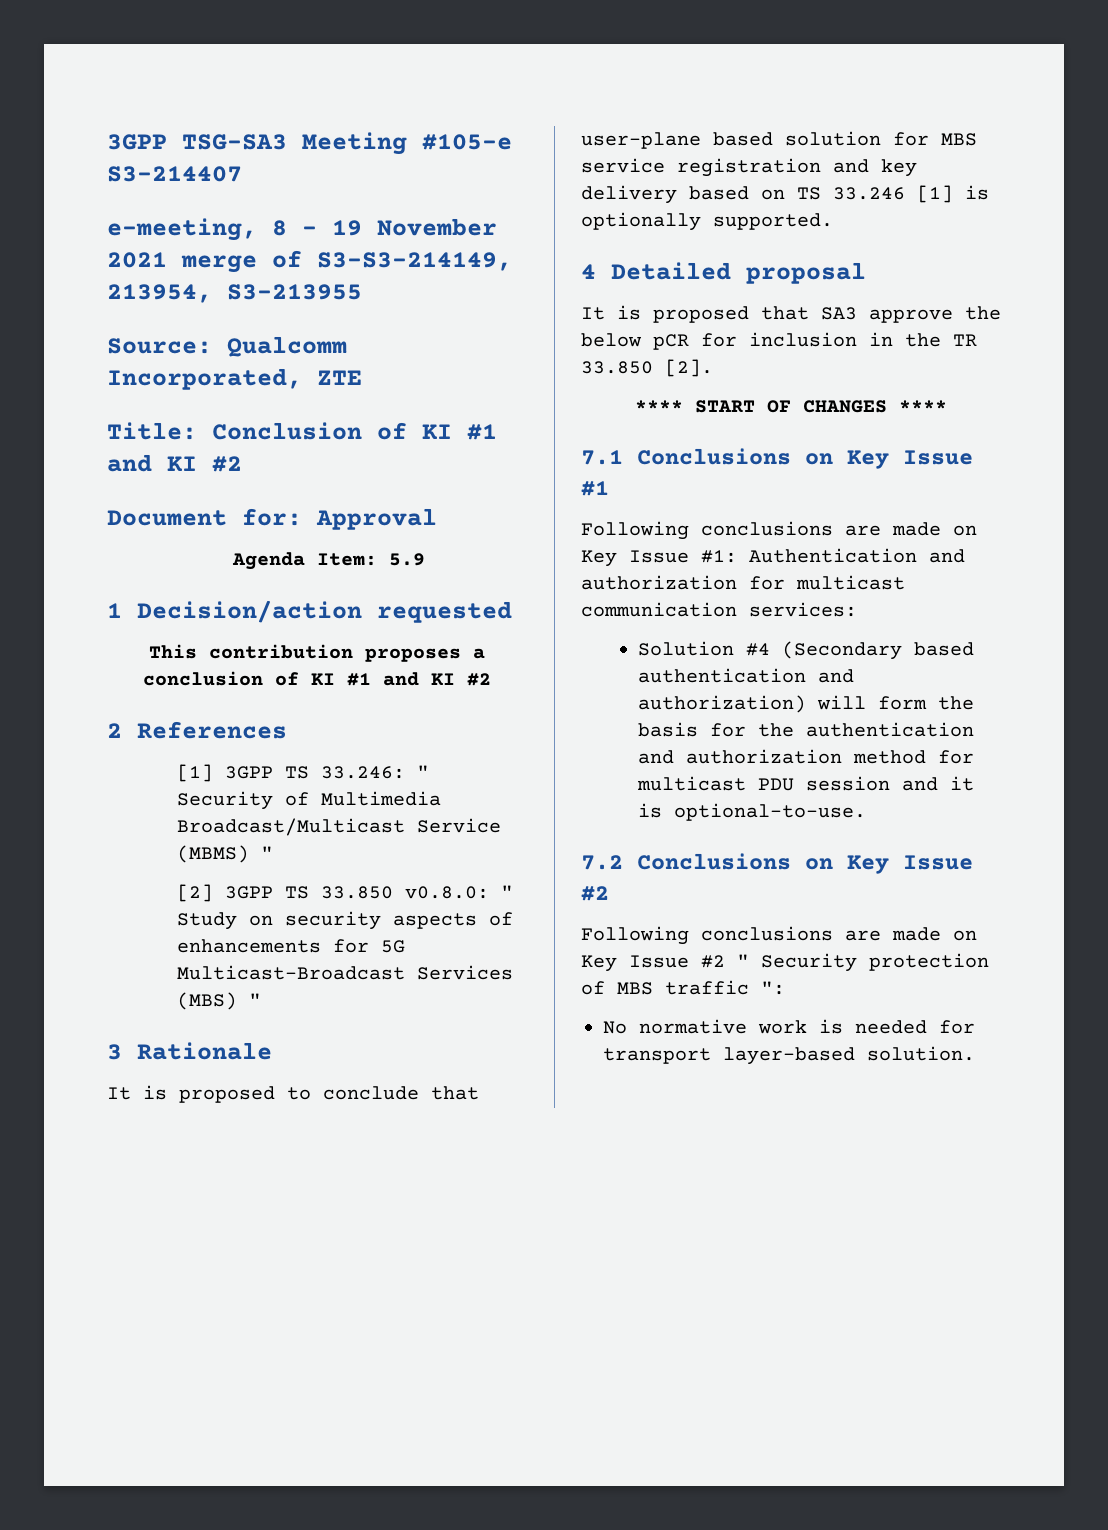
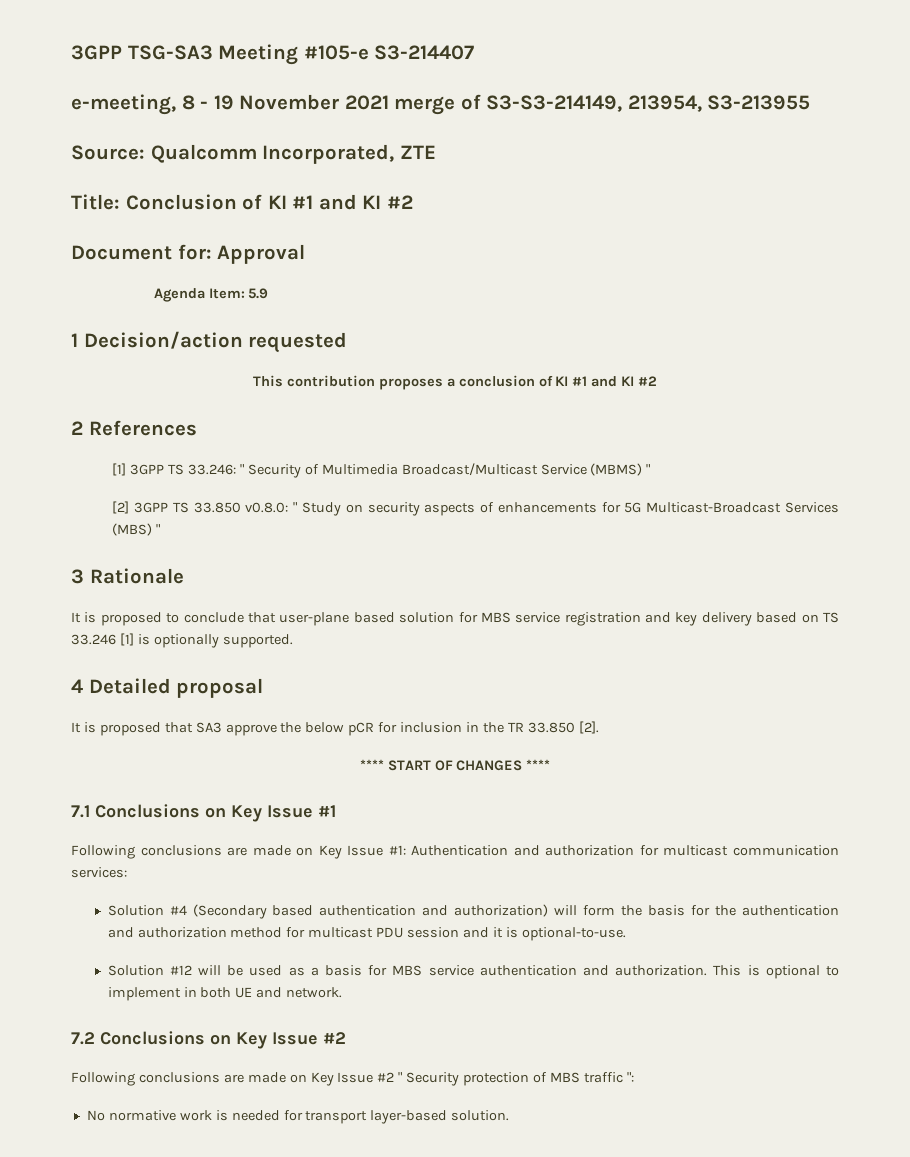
(867, 812) none -> [107,965,840,979] [107,987,343,1001] // Solution #12 will be used as a basis for MBS service authentication and authorization. This is optional to implement in both UE and network.

